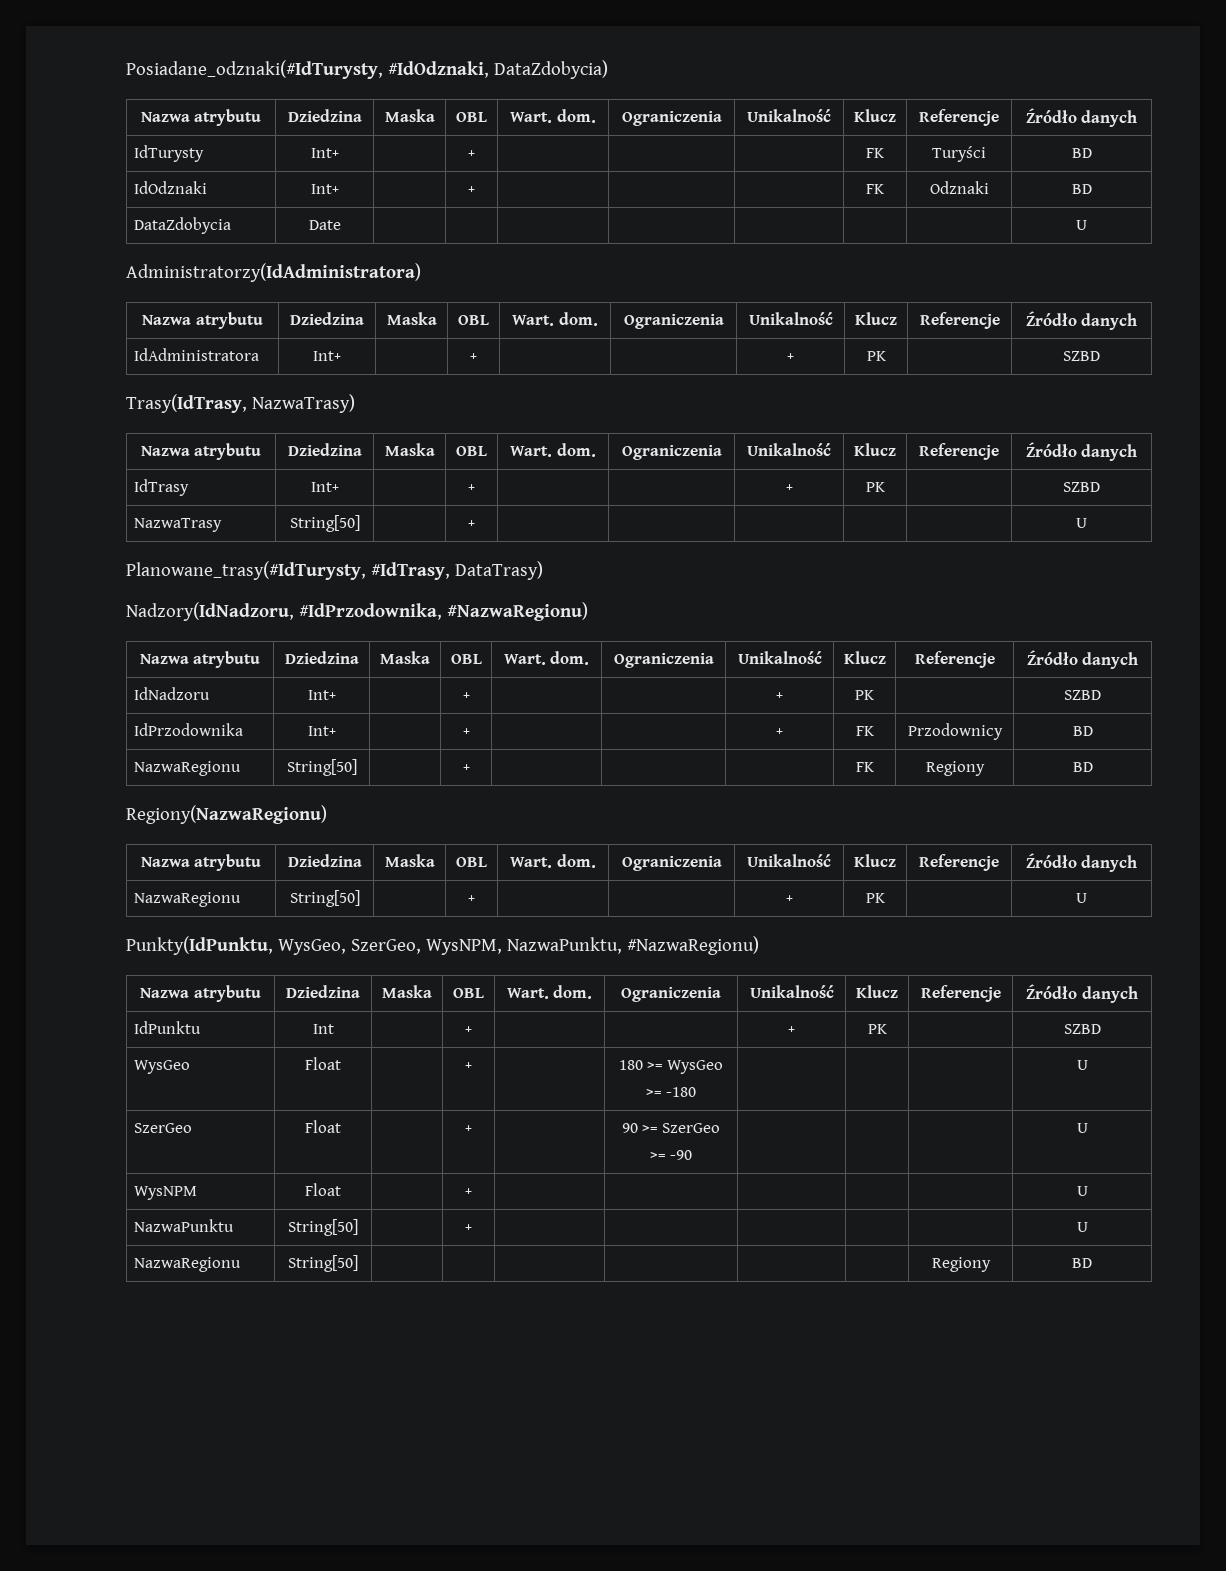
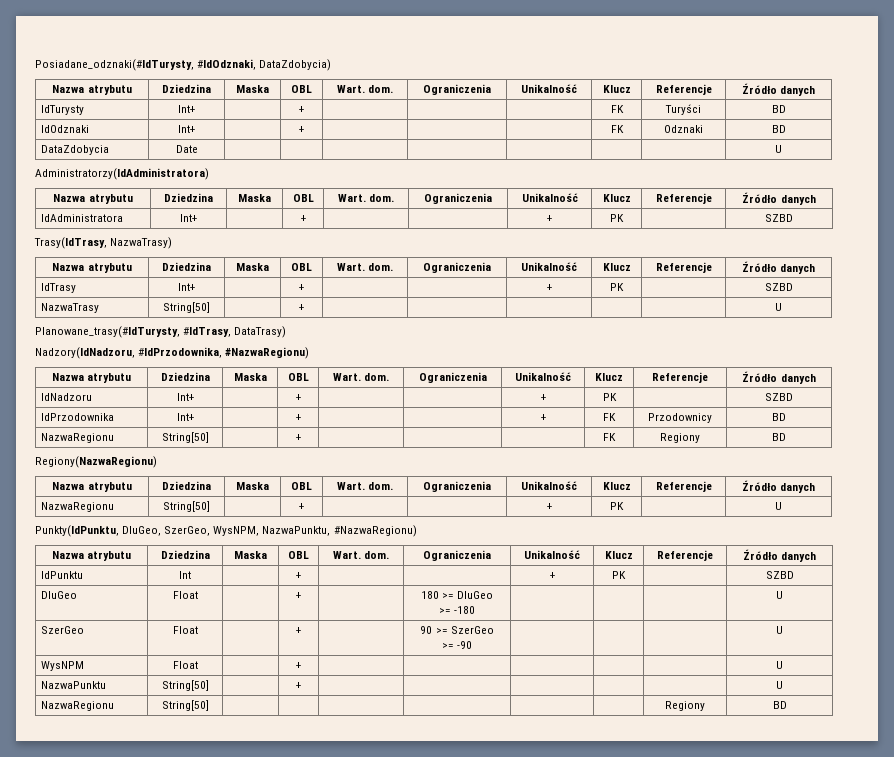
[277,939,346,955] WysGeo, -> [122,526,162,536] DluGeo,
[134,1060,191,1074] WysGeo -> [40,591,77,599] DluGeo
[667,1060,724,1074] WysGeo -> [457,591,494,599] DluGeo

